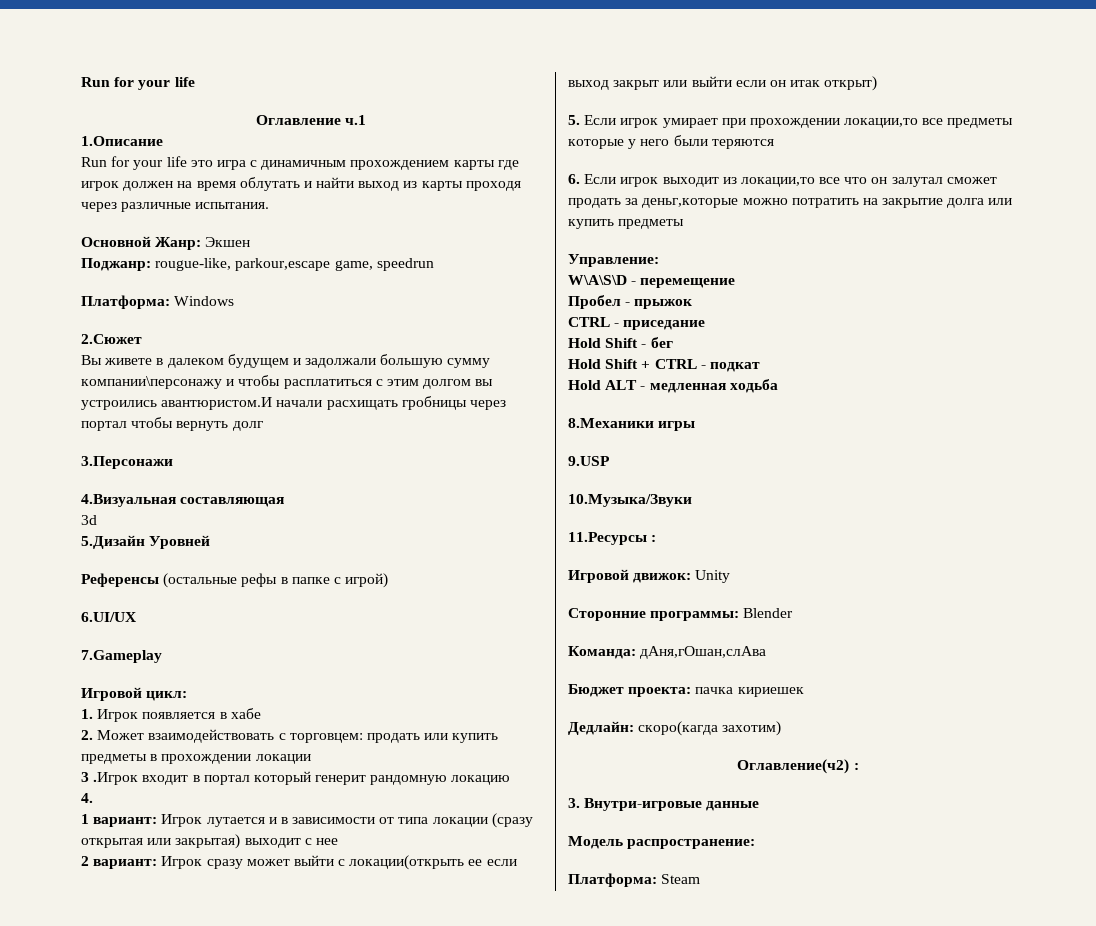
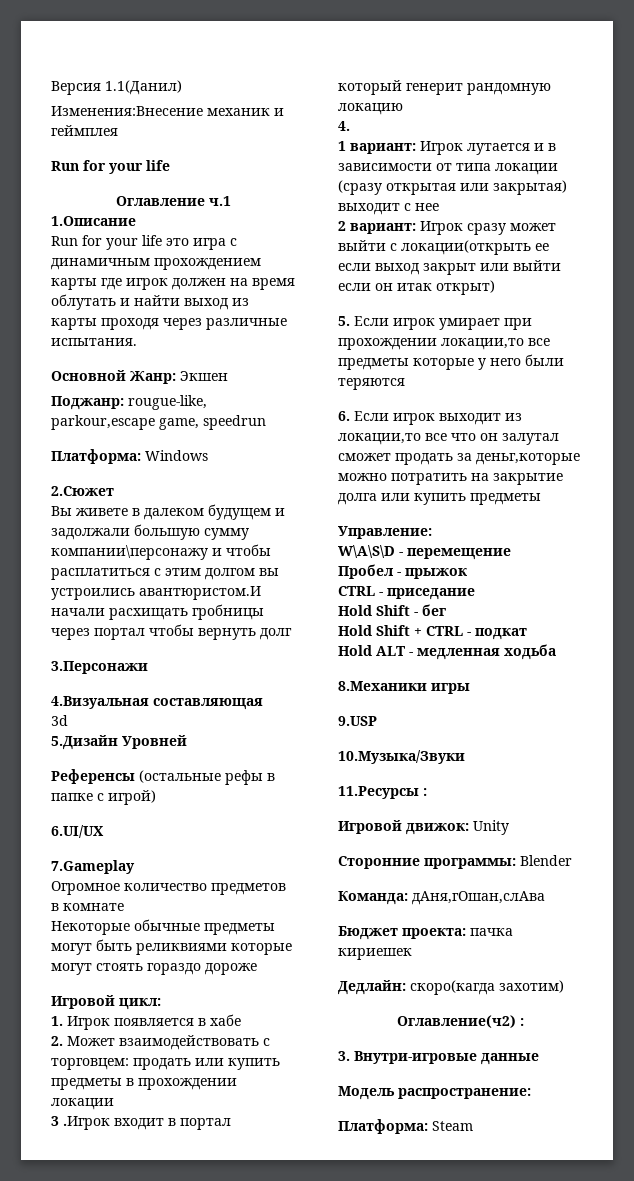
(81, 82) none -> [51,80,182,95] [51,106,284,116] [51,125,118,136] Версия 1.1(Данил) // Изменения:Внесение механик и геймплея //
(162, 656) none -> [51,881,286,895] [51,903,124,911] [51,919,275,935] [51,939,292,955] [51,963,257,975] // Огромное количество предметов в комнате // Некоторые обычные предметы могут быть реликвиями которые могут стоять гораздо дороже

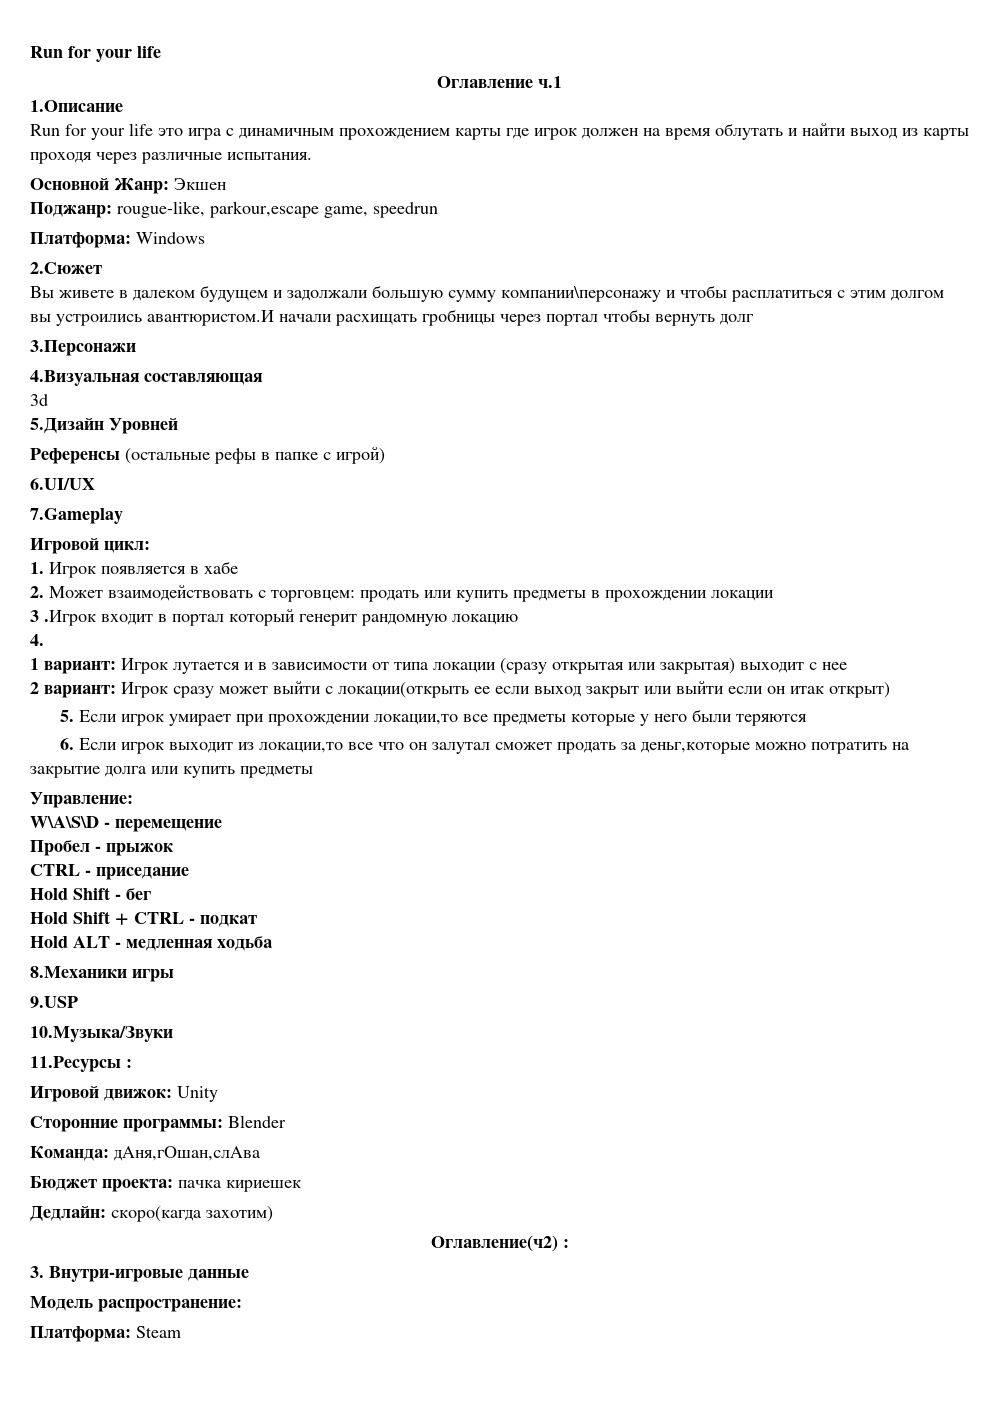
[51,80,182,95] [51,106,284,116] [51,125,118,136] Версия 1.1(Данил) // Изменения:Внесение механик и геймплея // -> (30, 52) none
[51,881,286,895] [51,903,124,911] [51,919,275,935] [51,939,292,955] [51,963,257,975] // Огромное количество предметов в комнате // Некоторые обычные предметы могут быть реликвиями которые могут стоять гораздо дороже -> (123, 516) none

